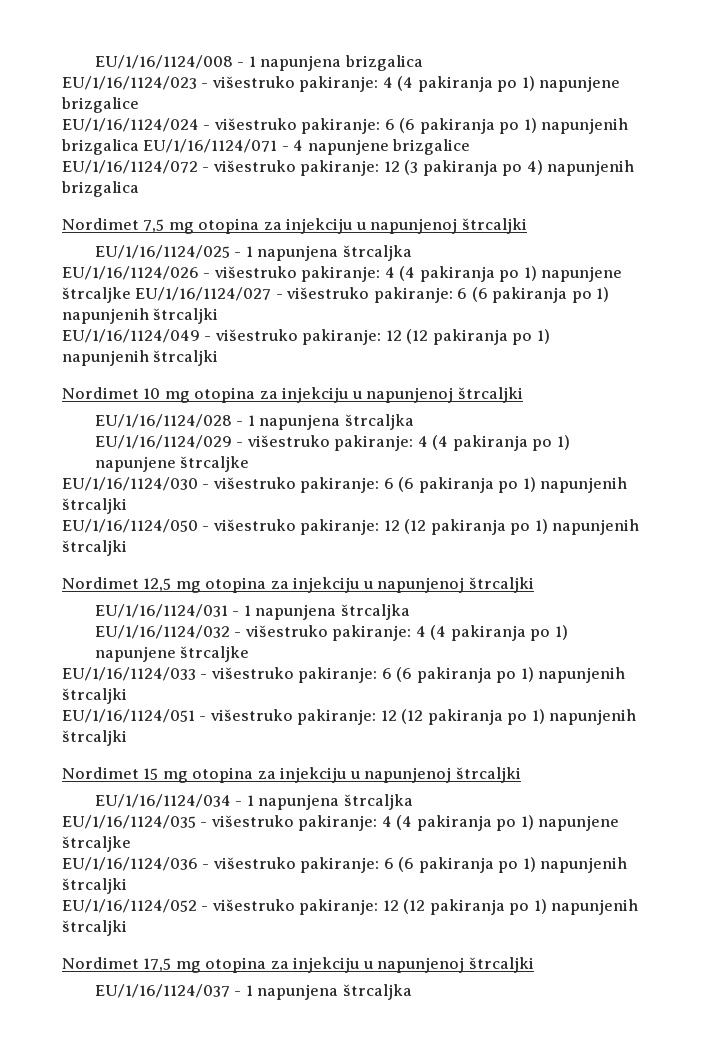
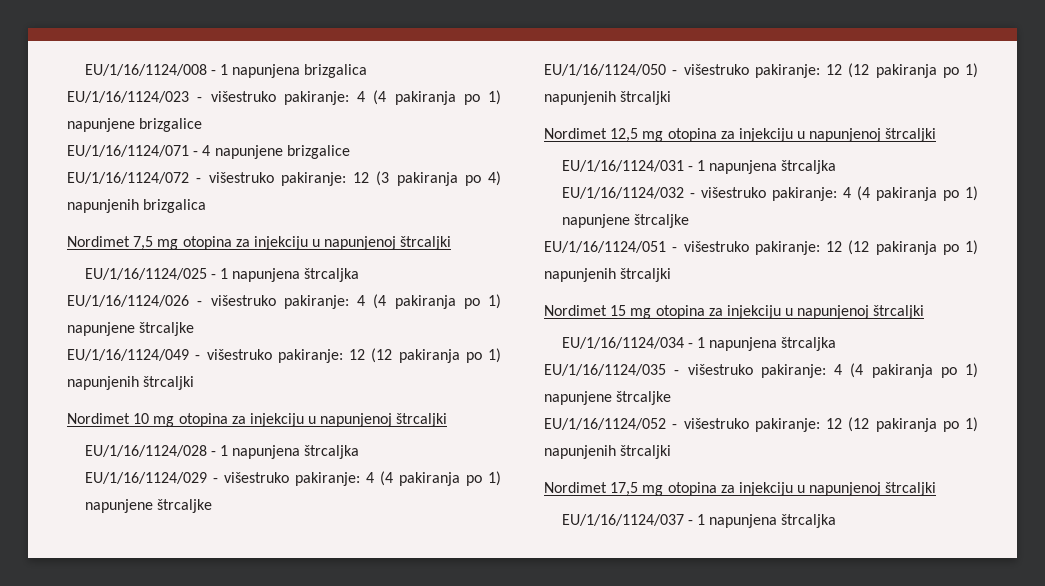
[62,118,629,134] [61,139,139,155] EU/1/16/1124/024 - višestruko pakiranje: 6 (6 pakiranja po 1) napunjenih brizgalica -> (203, 125) none
[135,287,610,303] [62,308,219,324] EU/1/16/1124/027 - višestruko pakiranje: 6 (6 pakiranja po 1) napunjenih štrcaljki -> (195, 329) none
[62,477,628,493] [62,498,127,514] // EU/1/16/1124/030 - višestruko pakiranje: 6 (6 pakiranja po 1) napunjenih štrcaljki -> (212, 506) none
[62,667,626,683] [62,688,127,704] // EU/1/16/1124/033 - višestruko pakiranje: 6 (6 pakiranja po 1) napunjenih štrcaljki -> (689, 221) none
[62,857,628,873] [62,878,127,894] // EU/1/16/1124/036 - višestruko pakiranje: 6 (6 pakiranja po 1) napunjenih štrcaljki -> (672, 398) none

